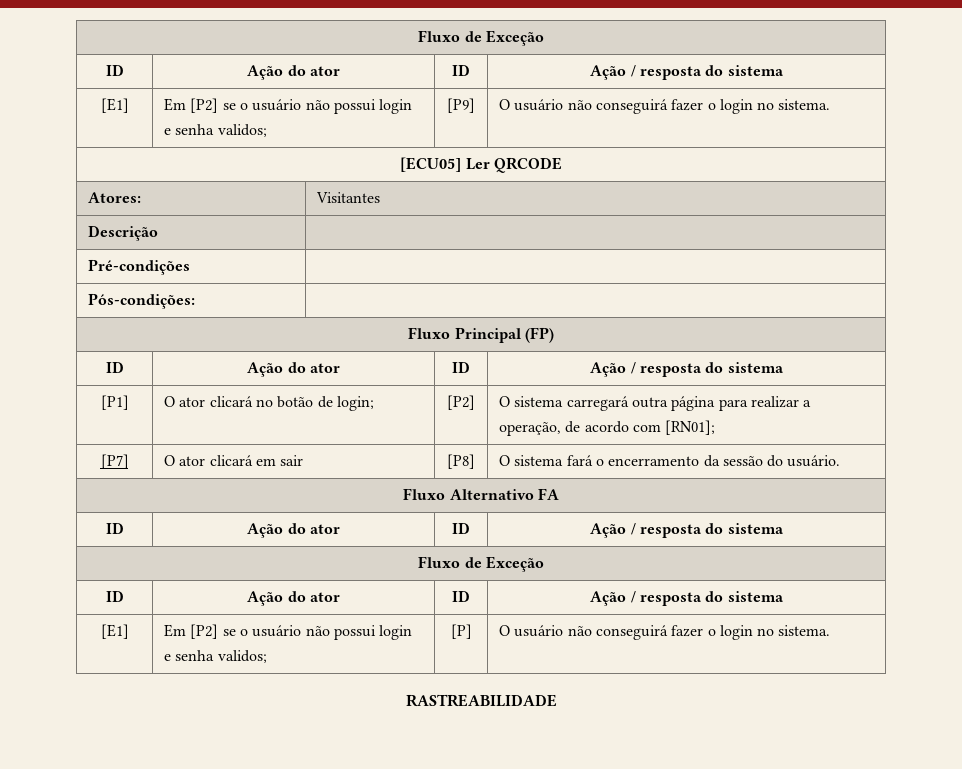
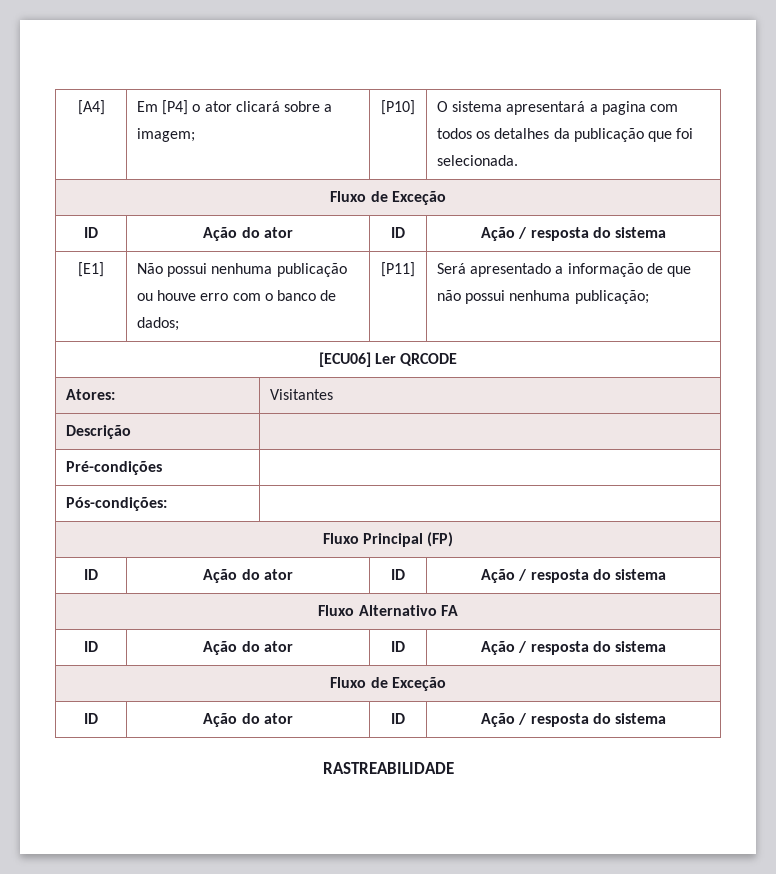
(418, 36) none -> [77,100,105,115] [136,100,333,115] [136,128,195,142] [381,100,415,115] [436,101,678,115] [436,128,694,142] [436,155,518,166] [A4] | Em [P4] o ator clicará sobre a imagem; | [P10] | O sistema apresentará a pagina com todos os detalhes da publicação que foi selecionada. //
[163,98,413,114] [163,124,267,137] [447,98,475,113] [498,99,831,114] [400,157,462,172] Em [P2] se o usuário não possui login e senha validos; | [P9] | O usuário não conseguirá fazer o login no sistema. // [ECU05] -> [136,263,347,277] [136,290,337,301] [136,317,179,331] [381,262,415,277] [436,263,691,277] [436,290,649,304] [318,352,371,367] Não possui nenhuma publicação ou houve erro com o banco de dados; | [P11] | Será apresentado a informação de que não possui nenhuma publicação; // [ECU06]
[100,395,129,410] [163,396,374,411] [447,395,475,410] [498,396,812,411] [498,420,716,436] [100,454,129,469] [163,455,304,466] [447,454,475,469] [498,455,841,467] // [P1] | O ator clicará no botão de login; | [P2] | O sistema carregará outra página para realizar a operação, de acordo com [RN01]; // [P7] | O ator clicará em sair | [P8] | O sistema fará o encerramento da sessão do usuário. -> (666, 574) none
[100,624,129,639] [163,624,413,640] [163,650,267,663] [450,624,472,639] [498,625,831,640] // [E1] | Em [P2] se o usuário não possui login e senha validos; | [P] | O usuário não conseguirá fazer o login no sistema. -> (666, 718) none

